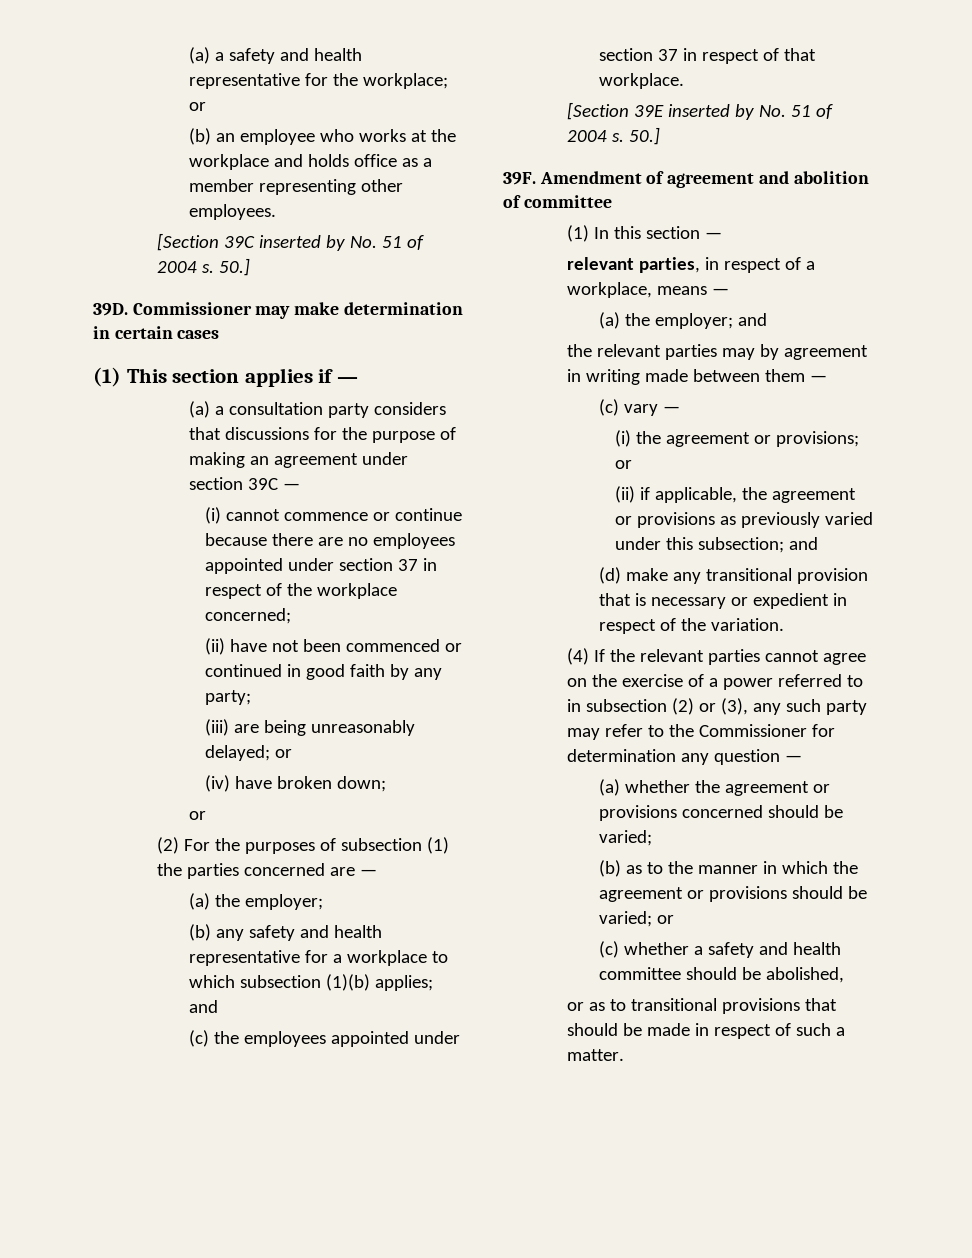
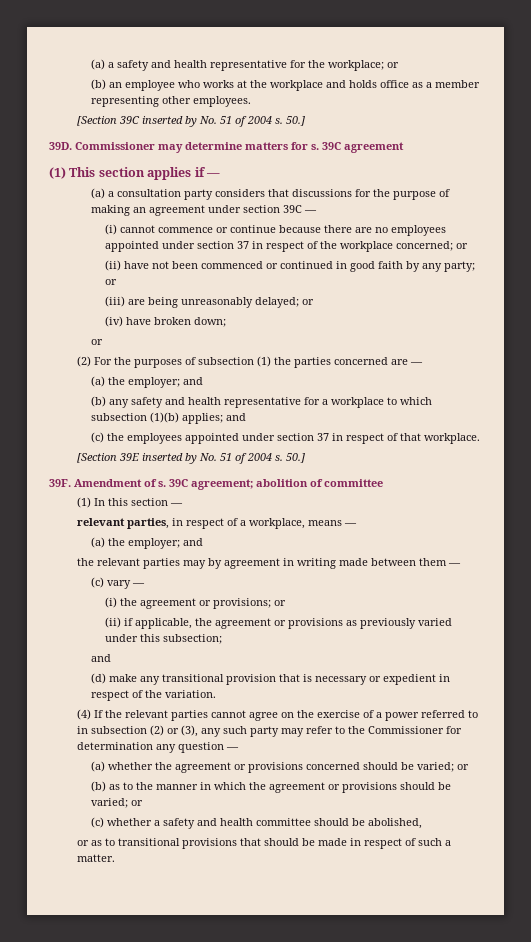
[294,302,463,315] [93,326,220,339] make determination in certain cases -> [185,142,404,153] determine matters for s. 39C agreement
(291, 616) none -> [456,243,469,249] or
(251, 697) none -> [105,279,118,285] or
(324, 902) none -> [183,377,204,385] and
[667,171,789,188] agreement and -> [158,479,253,490] s. 39C agreement;
(784, 545) none -> (223, 639) //
(653, 838) none -> [457,764,470,770] or

